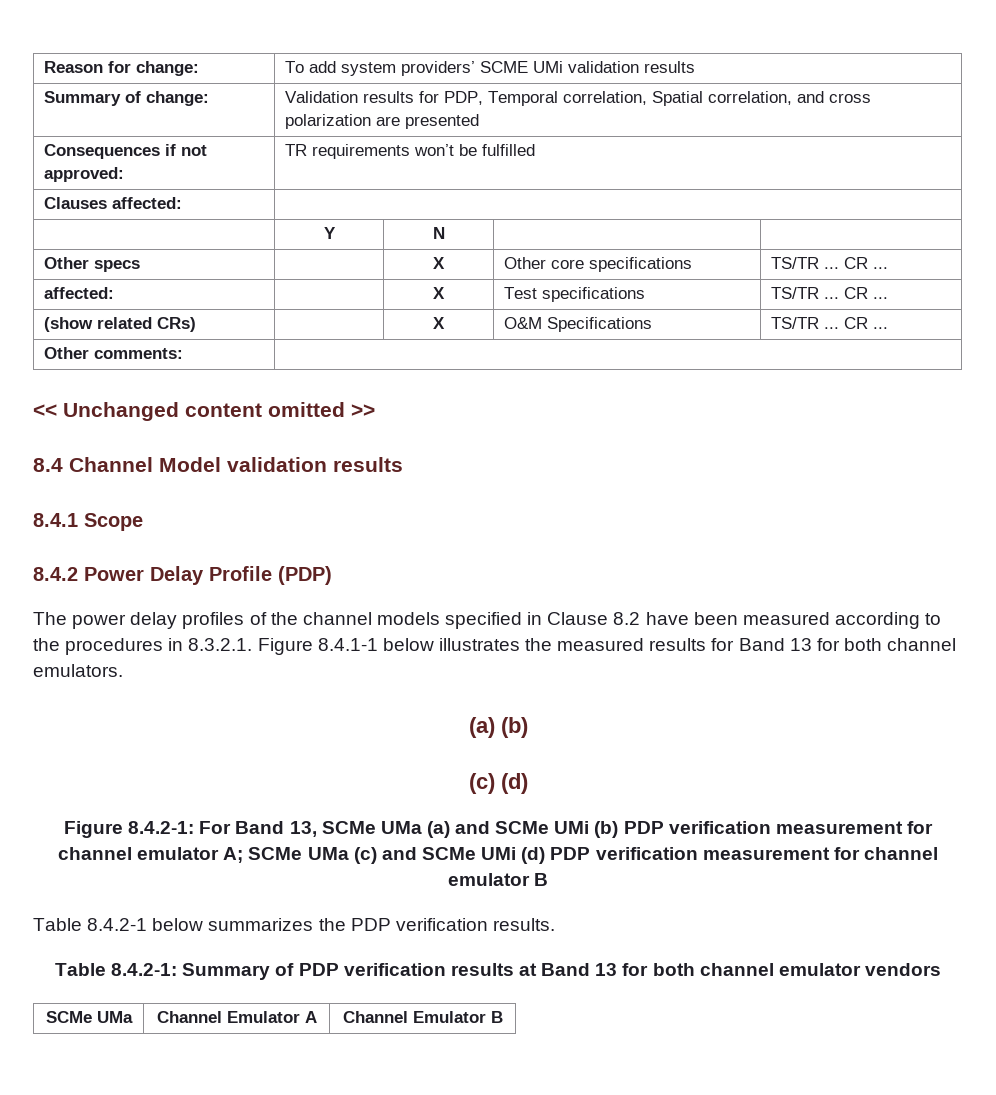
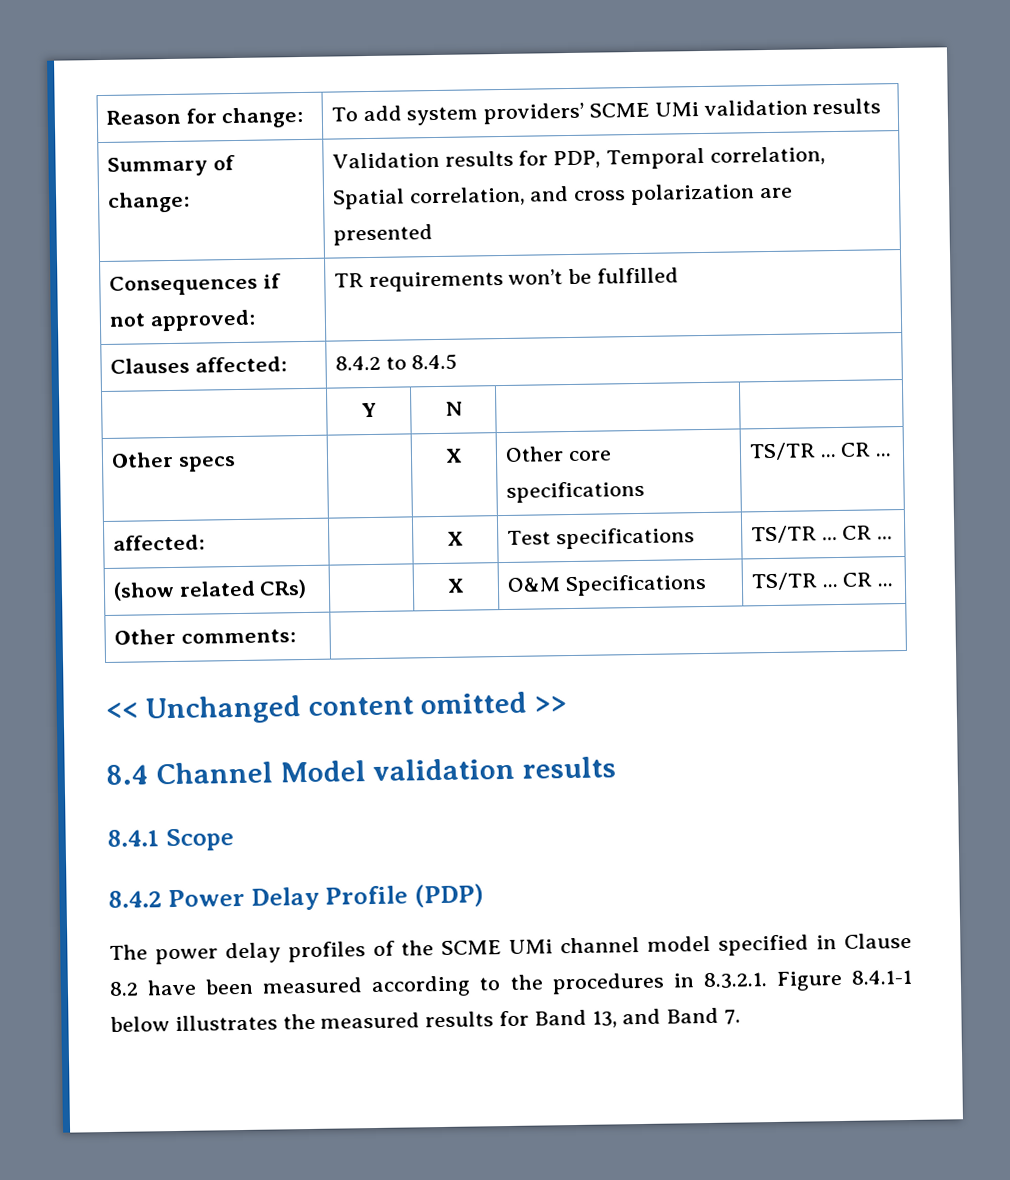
(183, 203) none -> [334,353,458,371] 8.4.2 to 8.4.5
[302,612,440,625] channel models -> [441,935,711,955] SCME UMi channel model
[789,638,957,651] [33,664,123,677] [468,717,528,738] [468,773,528,794] [64,821,933,838] [58,847,938,864] [447,873,549,886] [33,918,555,931] [55,963,941,980] [45,1011,133,1023] [156,1011,317,1023] [342,1011,503,1023] 13 for both channel emulators. // (a) (b) // (c) (d) // Figure 8.4.2-1: For Band 13, SCMe UMa (a) and SCMe UMi (b) PDP verification measurement for channel emulator A; SCMe UMa (c) and SCMe UMi (d) PDP verification measurement for channel emulator B // Table 8.4.2-1 below summarizes the PDP verification results. // Table 8.4.2-1: Summary of PDP verification results at Band 13 for both channel emulator vendors // SCMe UMa | Channel Emulator A | Channel Emulator B -> [591,1007,742,1028] 13, and Band 7.

